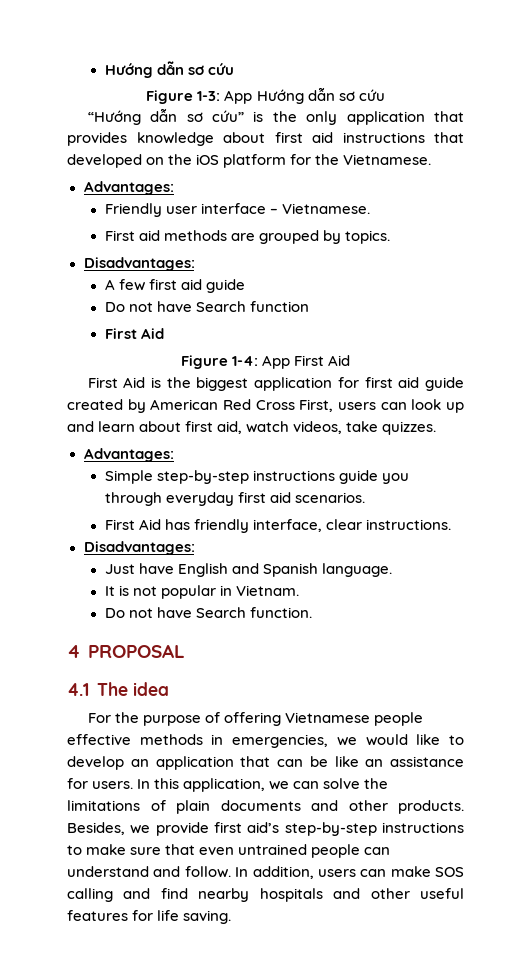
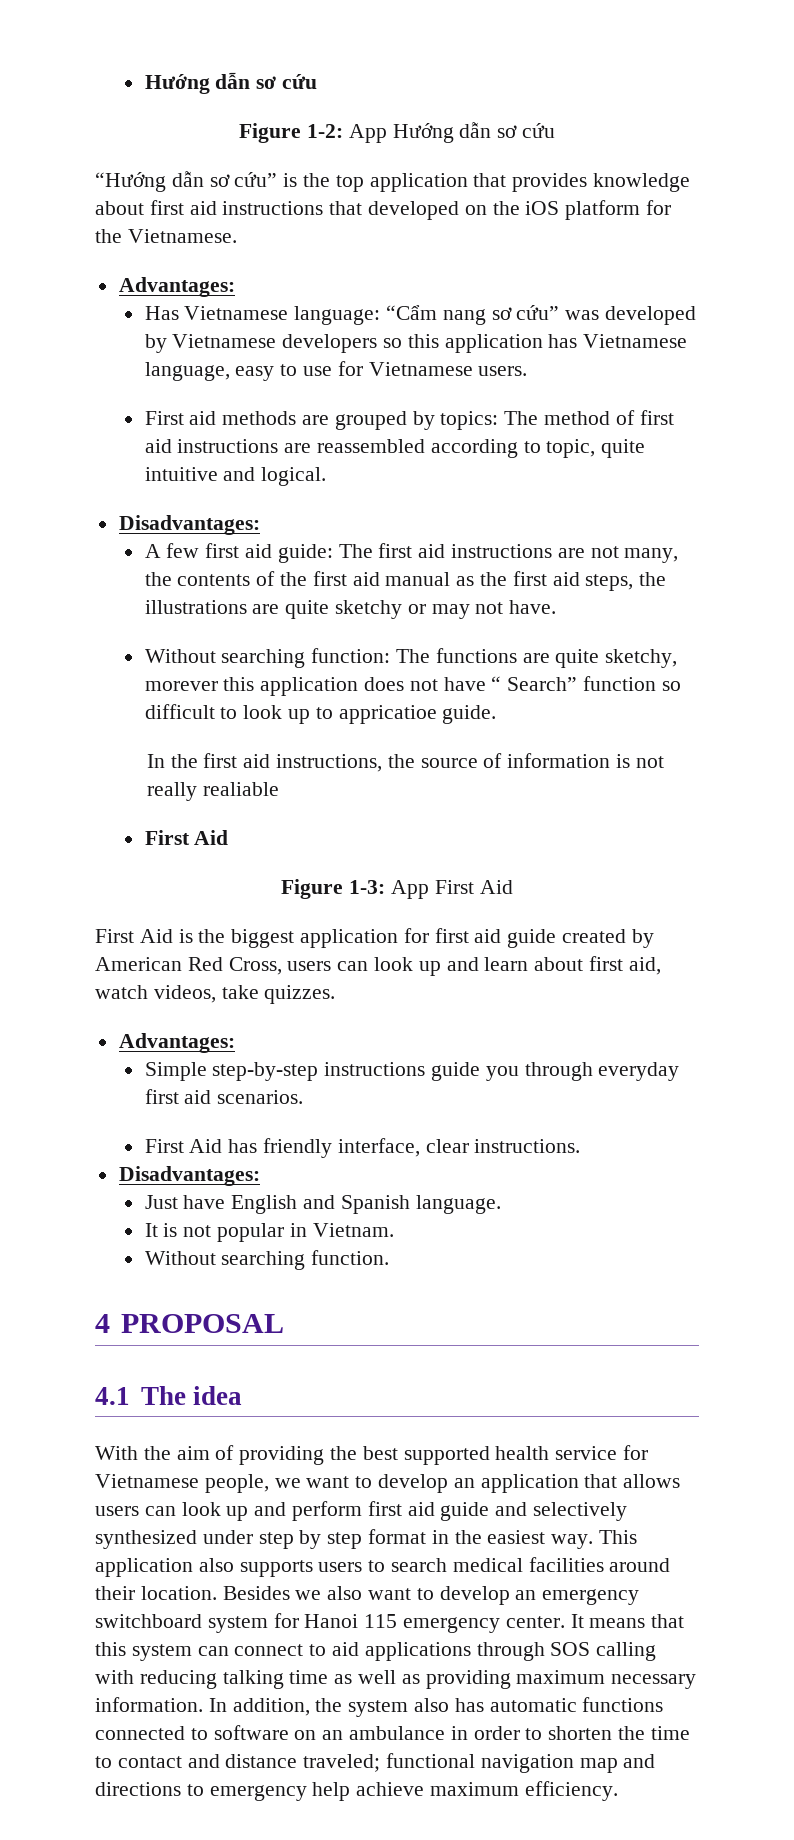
[197,91,221,101] 1-3: -> [306,124,343,138] 1-2:
[306,111,338,125] only -> [335,175,364,192] top
[104,203,371,217] Friendly user interface – Vietnamese. -> [144,305,696,325] [144,334,688,353] [144,361,528,381] Has Vietnamese language: “Cẩm nang sơ cứu” was developed by Vietnamese developers so this application has Vietnamese language, easy to use for Vietnamese users.
[345,230,391,244] topics. -> [440,410,674,430] [144,439,646,458] [144,467,327,486] topics: The method of first aid instructions are reassembled according to topic, quite intuitive and logical.
[206,279,246,293] [104,301,310,312] guide // Do not have Search function -> [277,543,679,563] [144,571,667,591] [144,600,557,619] [144,648,678,668] [144,676,681,696] [144,704,497,724] [146,753,664,772] [146,782,279,801] guide: The first aid instructions are not many, the contents of the first aid manual as the first aid steps, the illustrations are quite sketchy or may not have. // Without searching function: The functions are quite sketchy, morever this application does not have “ Search” function so difficult to look up to appricatioe guide. // In the first aid instructions, the source of information is not really realiable
[231,356,258,366] 1-4: -> [349,880,386,894] 1-3:
[255,399,334,412] Cross First, -> [228,957,282,975] Cross,
[104,607,247,618] Do not have Search -> [144,1251,306,1270] Without searching
[87,712,423,726] [67,734,441,748] For the purpose of offering Vietnamese people effective methods in emergencies, we would like -> [95,1445,649,1465] [95,1474,350,1493] With the aim of providing the best supported health service for Vietnamese people, we want
[277,756,464,767] [67,778,389,792] [67,800,464,814] [67,822,464,836] [67,844,391,858] [67,866,464,879] [67,888,465,902] [67,910,232,924] can be like an assistance for users. In this application, we can solve the limitations of plain documents and other products. Besides, we provide first aid’s step-by-step instructions to make sure that even untrained people can understand and follow. In addition, users can make SOS calling and find nearby hospitals and other useful features for life saving. -> [623,1474,681,1488] [95,1501,628,1521] [95,1529,638,1549] [95,1557,671,1577] [95,1586,640,1605] [95,1613,685,1633] [95,1642,657,1661] [95,1670,697,1689] [95,1697,664,1717] [95,1725,690,1740] [95,1753,656,1773] [95,1781,618,1801] allows users can look up and perform first aid guide and selectively synthesized under step by step format in the easiest way. This application also supports users to search medical facilities around their location. Besides we also want to develop an emergency switchboard system for Hanoi 115 emergency center. It means that this system can connect to aid applications through SOS calling with reducing talking time as well as providing maximum necessary information. In addition, the system also has automatic functions connected to software on an ambulance in order to shorten the time to contact and distance traveled; functional navigation map and directions to emergency help achieve maximum efficiency.

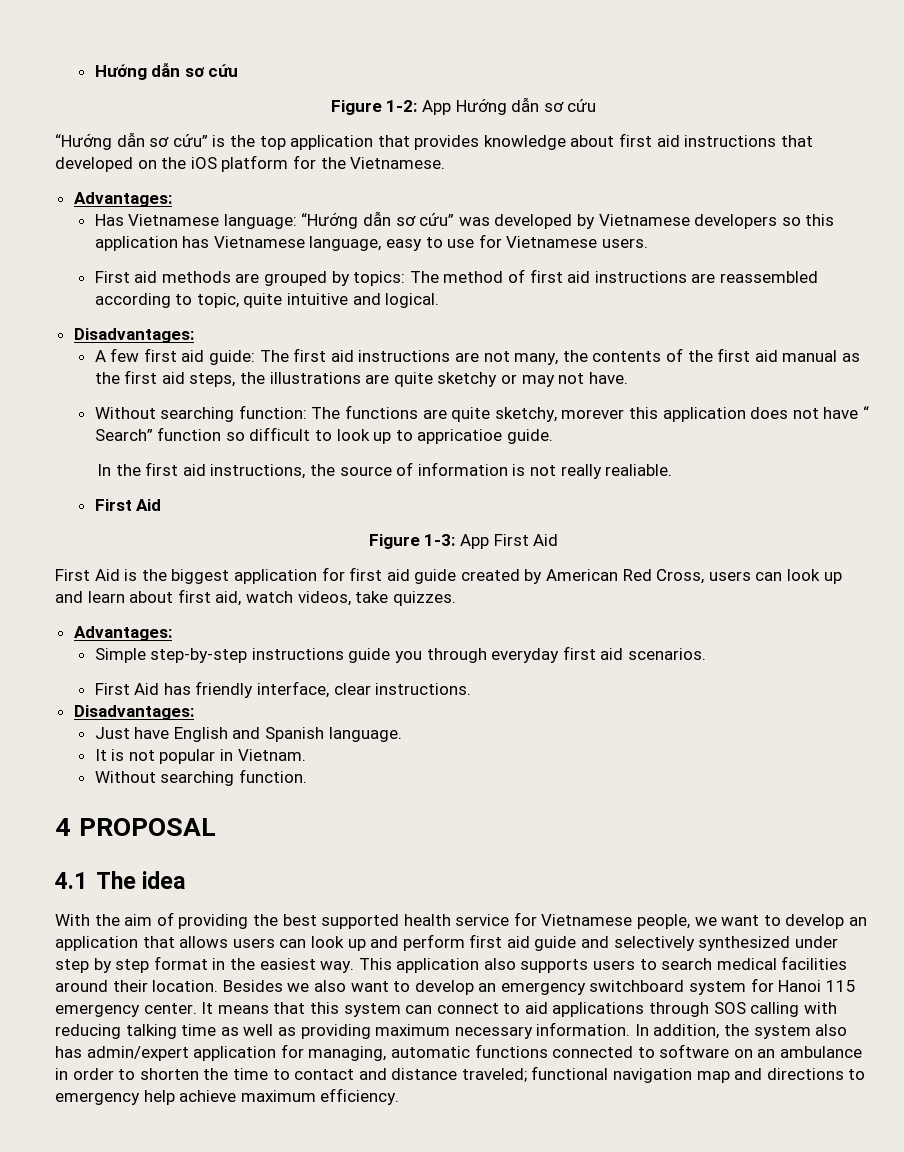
[385,305,486,325] “Cẩm nang -> [301,211,392,229] “Hướng dẫn
[202,782,279,796] realiable -> [605,464,673,476] realiable.
(484, 1705) none -> [86,1044,387,1061] admin/expert application for managing,

